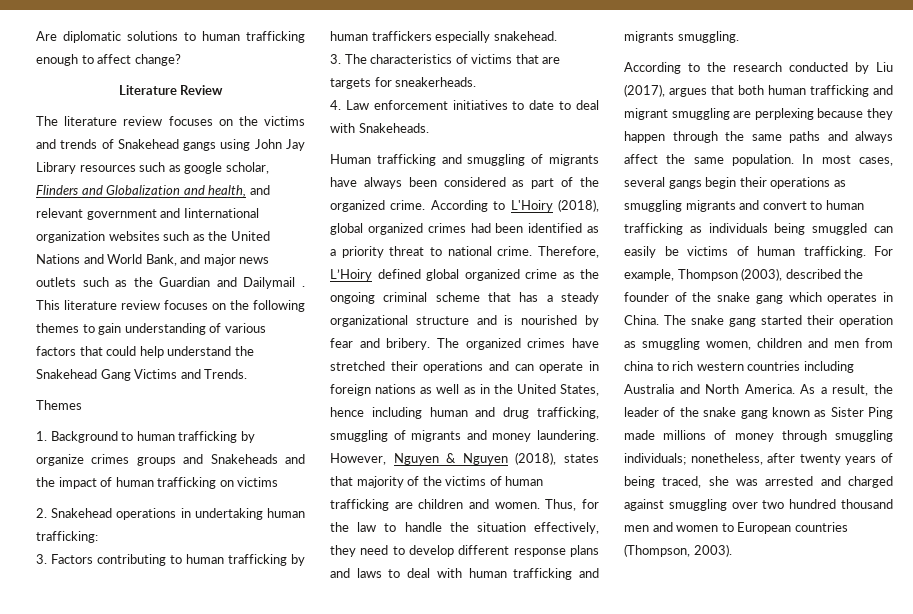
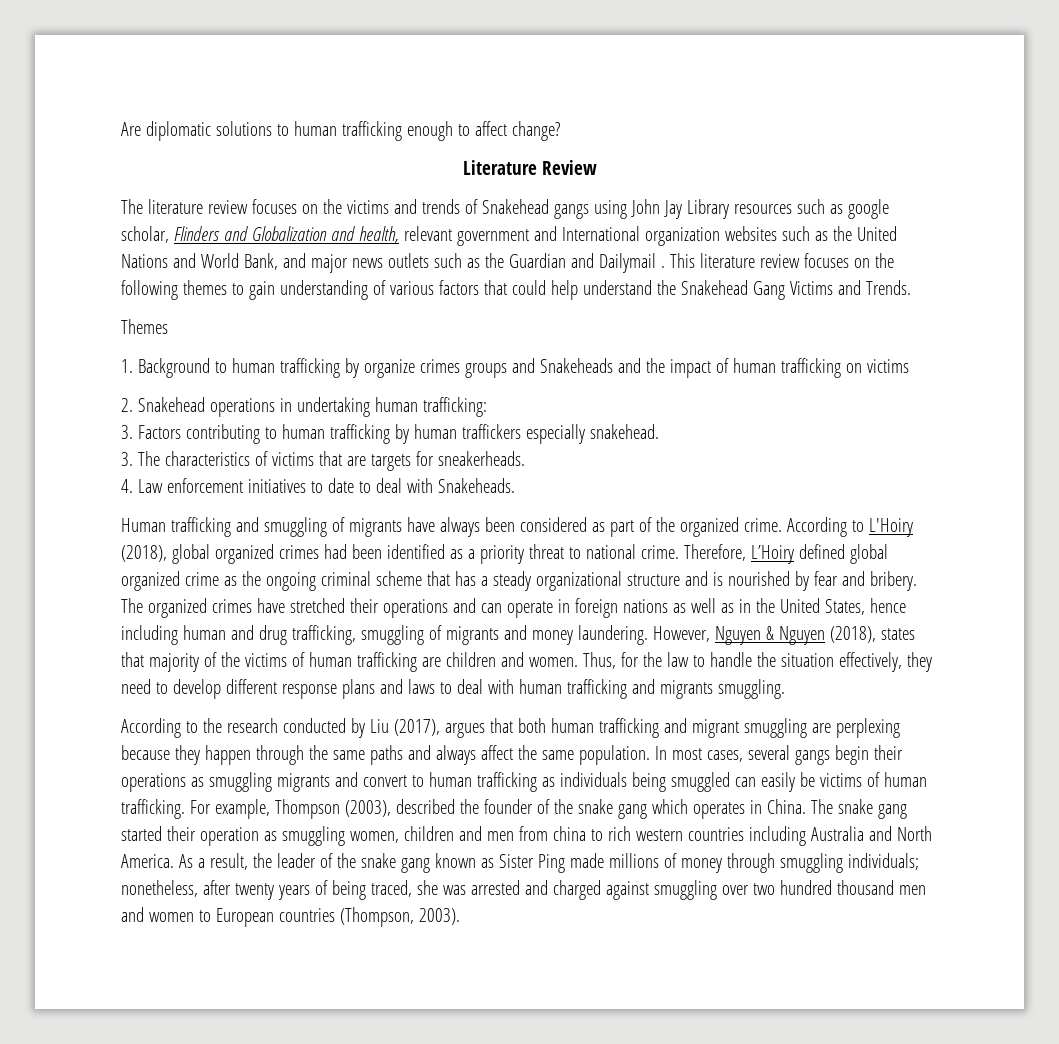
[249,185,270,195] and -> (399, 234) none
[183,208,259,218] Iinternational -> [561,226,640,241] International

